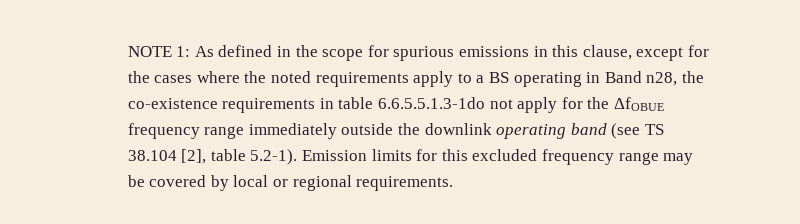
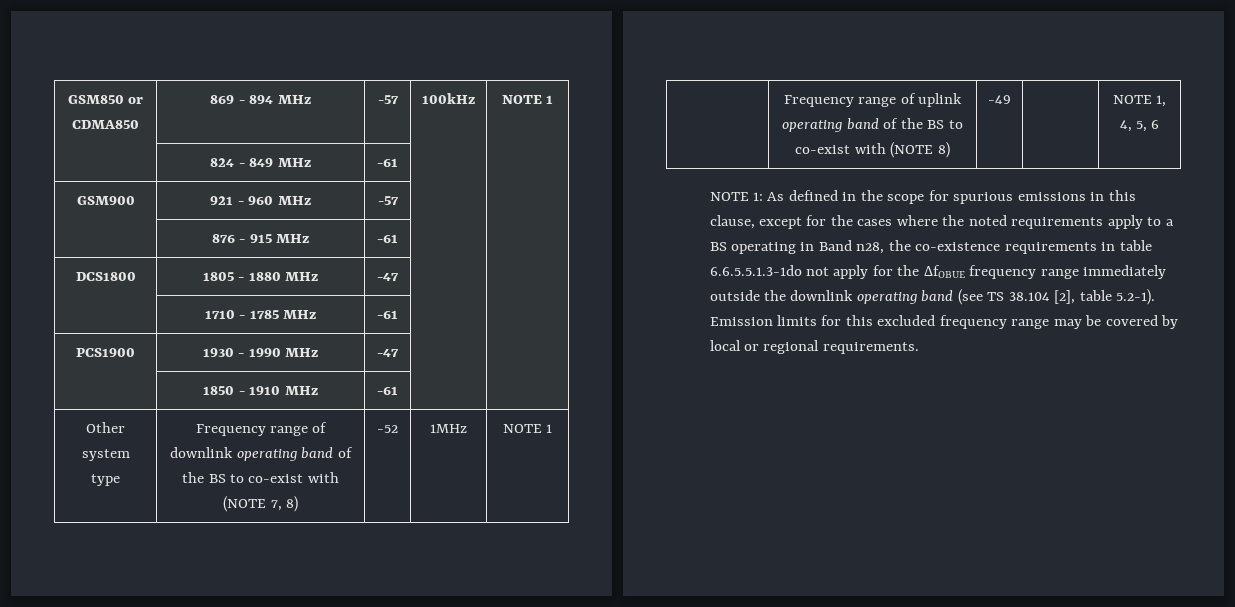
(127, 51) none -> [67,95,144,104] [72,120,139,129] [210,95,311,104] [377,95,399,104] [422,93,475,104] [501,95,554,104] [210,158,311,167] [377,158,398,167] [76,196,135,205] [210,196,311,205] [377,196,399,205] [211,234,310,243] [377,234,398,243] [75,272,136,281] [202,272,319,281] [377,273,399,281] [204,310,317,319] [377,310,398,319] [76,348,135,357] [202,348,319,357] [377,349,399,357] [203,386,318,395] [377,386,398,395] [86,422,125,433] [81,449,130,461] [91,474,120,486] [195,422,328,436] [170,447,353,461] [182,472,339,483] [223,496,298,512] [377,425,398,433] [430,424,467,433] [502,424,553,433] [783,93,963,107] [782,118,963,132] [795,142,950,158] [988,95,1011,104] [1112,95,1167,107] [1119,120,1160,132] GSM850 or CDMA850 | 869 - 894 MHz | -57 | 100kHz | NOTE 1 // | 824 - 849 MHz | -61 | | // GSM900 | 921 - 960 MHz | -57 | | // | 876 - 915 MHz | -61 | | // DCS1800 | 1805 - 1880 MHz | -47 | | // | 1710 - 1785 MHz | -61 | | // PCS1900 | 1930 - 1990 MHz | -47 | | // | 1850 - 1910 MHz | -61 | | // Other system type | Frequency range of downlink operating band of the BS to co-exist with (NOTE 7, 8) | -52 | 1MHz | NOTE 1 // | Frequency range of uplink operating band of the BS to co-exist with (NOTE 8) | -49 | | NOTE 1, 4, 5, 6 //

